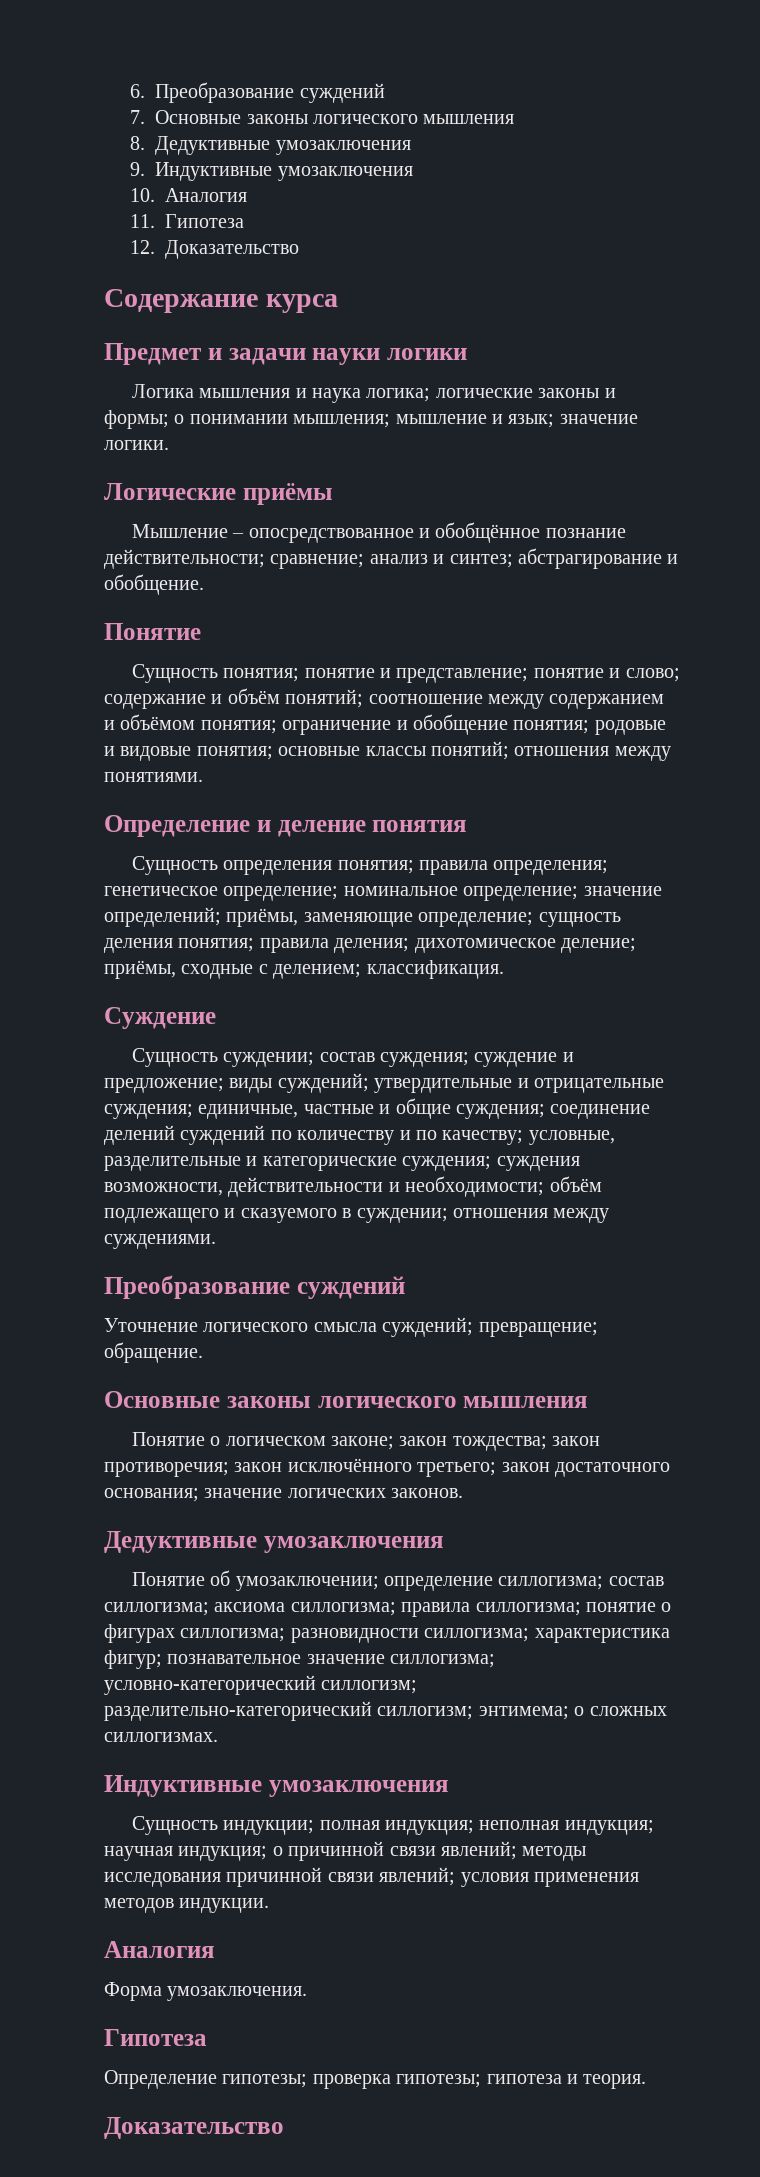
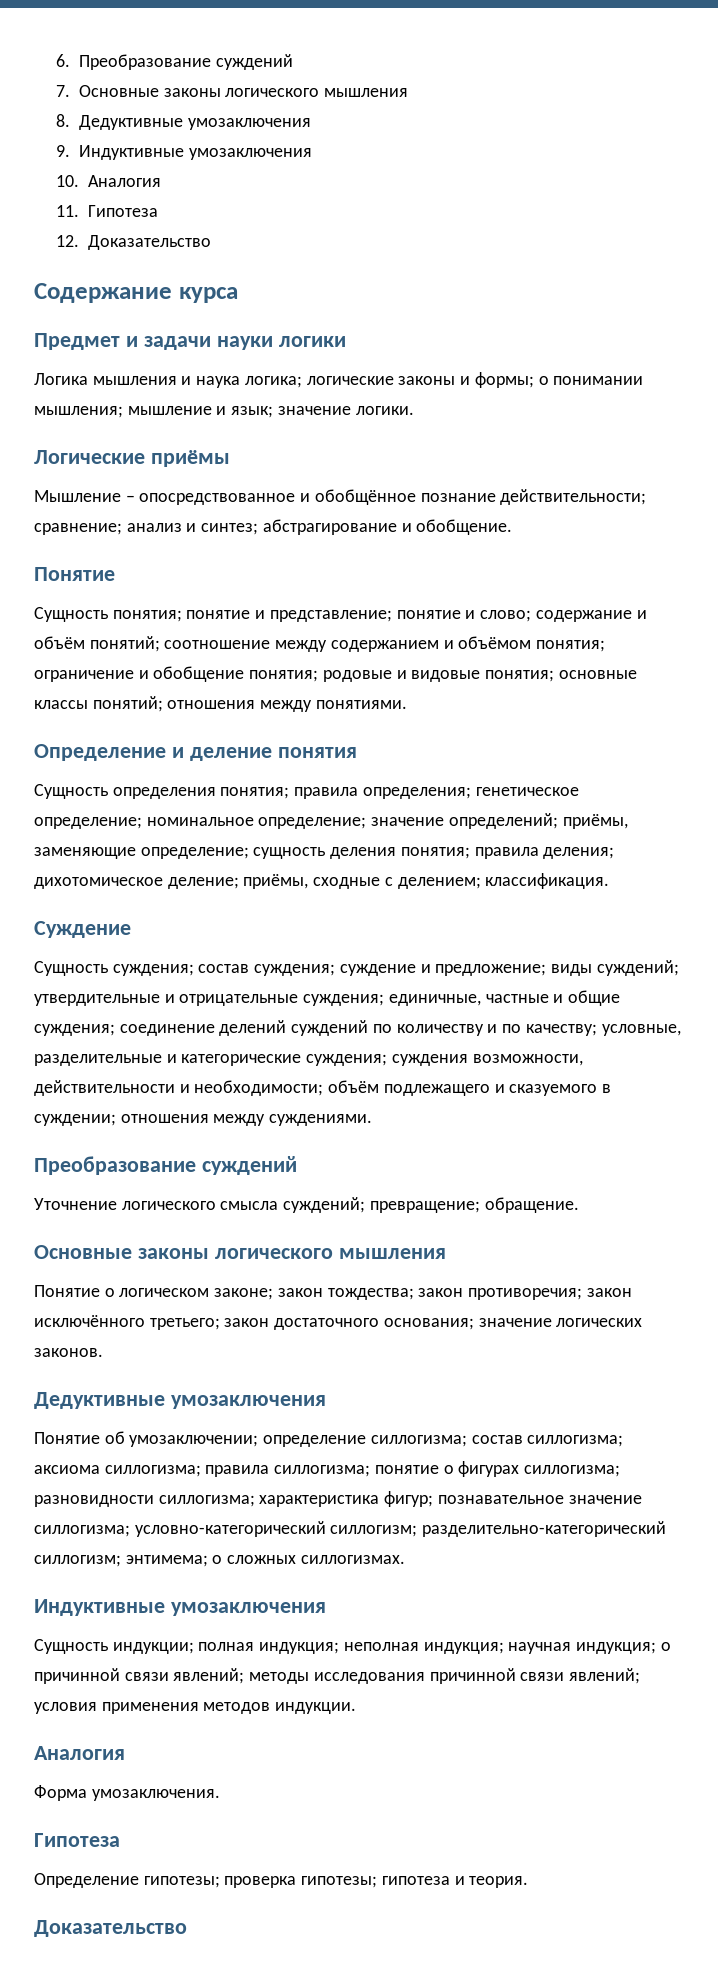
[223,1052,315,1067] суждении; -> [112,964,194,976] суждения;

